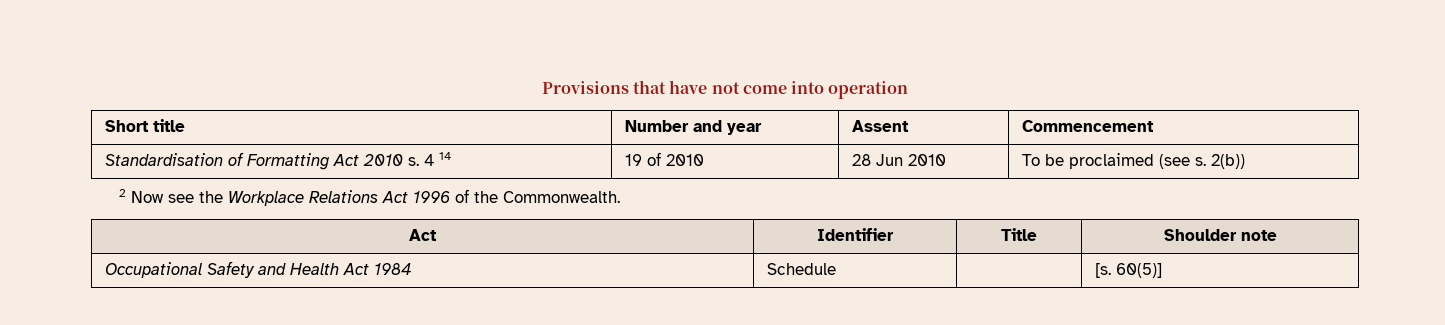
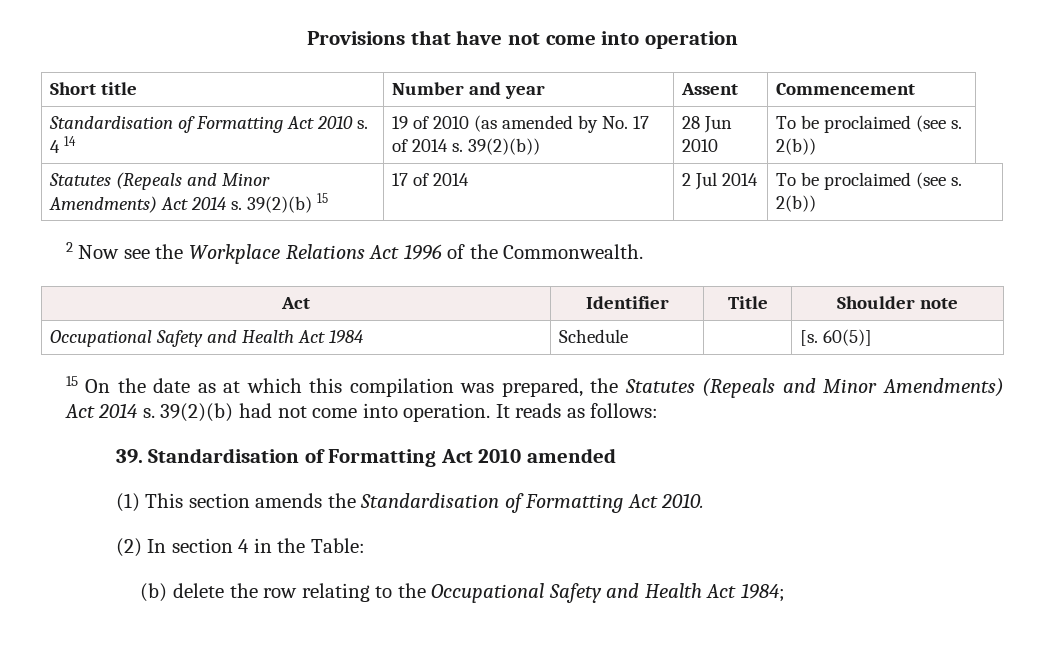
(704, 160) none -> [473,115,649,133] [391,138,540,155] (as amended by No. 17 of 2014 s. 39(2)(b))
(1245, 161) none -> [48,172,270,190] [48,193,328,213] [391,173,469,186] [681,172,758,190] [775,172,962,190] [775,195,816,212] // Statutes (Repeals and Minor Amendments) Act 2014 s. 39(2)(b) 15 | 17 of 2014 | 2 Jul 2014 | To be proclaimed (see s. 2(b))
(1162, 270) none -> [65,376,1005,398] [64,403,659,422] [115,448,616,467] [115,493,705,513] [115,538,365,557] [140,583,785,603] // 15 On the date as at which this compilation was prepared, the Statutes (Repeals and Minor Amendments) Act 2014 s. 39(2)(b) had not come into operation. It reads as follows: // 39. Standardisation of Formatting Act 2010 amended // (1) This section amends the Standardisation of Formatting Act 2010. // (2) In section 4 in the Table: // (b) delete the row relating to the Occupational Safety and Health Act 1984;

